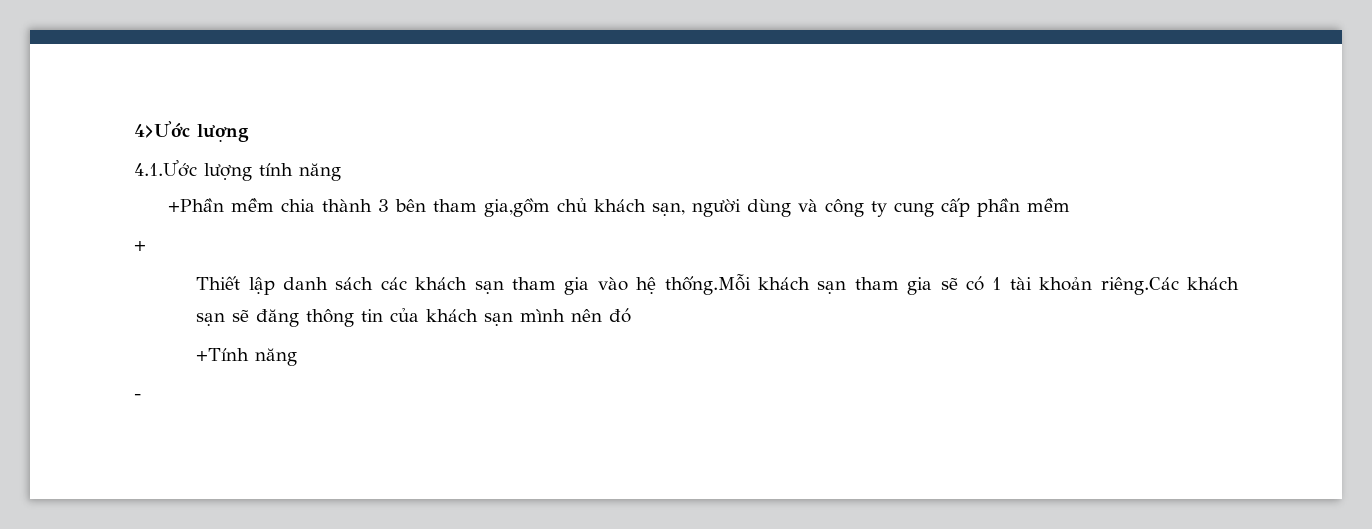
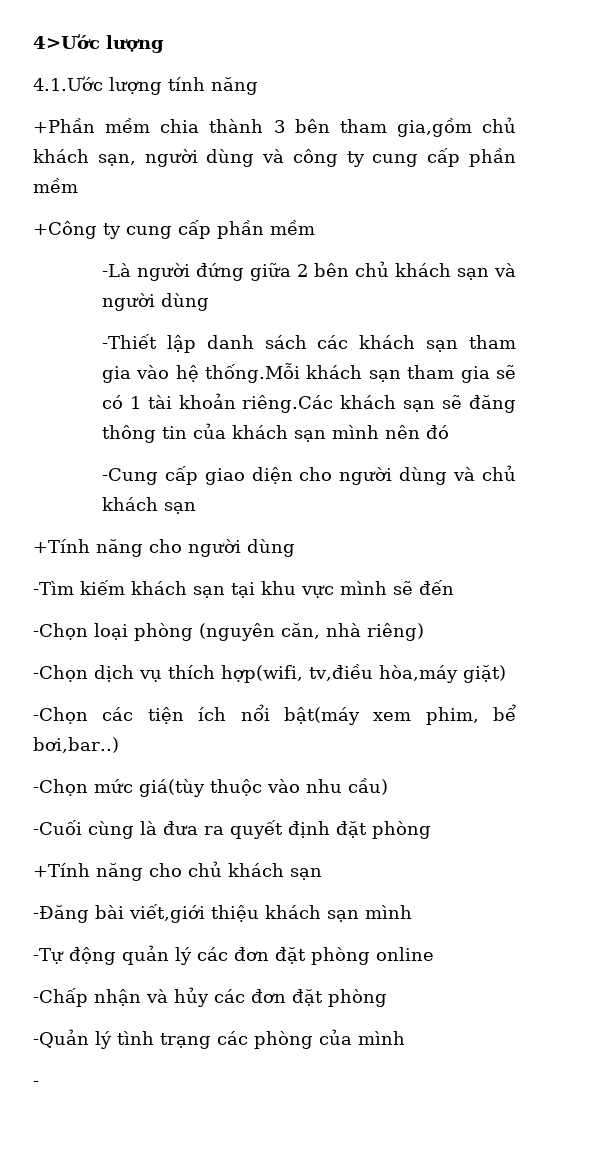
[134,241,146,251] [196,276,241,290] + // Thiết -> [33,220,315,239] [101,261,516,281] [101,293,209,311] [101,334,157,349] +Công ty cung cấp phần mềm // -Là người đứng giữa 2 bên chủ khách sạn và người dùng // -Thiết
[196,348,298,366] +Tính năng -> [101,465,516,485] [101,497,196,514] [33,539,295,557] [33,580,454,598] [33,623,424,641] [33,664,506,683] [33,704,516,725] [33,737,119,753] [33,778,388,797] [33,820,431,839] [33,861,322,881] [33,904,412,923] [33,945,434,965] [33,987,387,1007] [33,1029,405,1049] -Cung cấp giao diện cho người dùng và chủ khách sạn // +Tính năng cho người dùng // -Tìm kiếm khách sạn tại khu vực mình sẽ đến // -Chọn loại phòng (nguyên căn, nhà riêng) // -Chọn dịch vụ thích hợp(wifi, tv,điều hòa,máy giặt) // -Chọn các tiện ích nổi bật(máy xem phim, bể bơi,bar..) // -Chọn mức giá(tùy thuộc vào nhu cầu) // -Cuối cùng là đưa ra quyết định đặt phòng // +Tính năng cho chủ khách sạn // -Đăng bài viết,giới thiệu khách sạn mình // -Tự động quản lý các đơn đặt phòng online // -Chấp nhận và hủy các đơn đặt phòng // -Quản lý tình trạng các phòng của mình

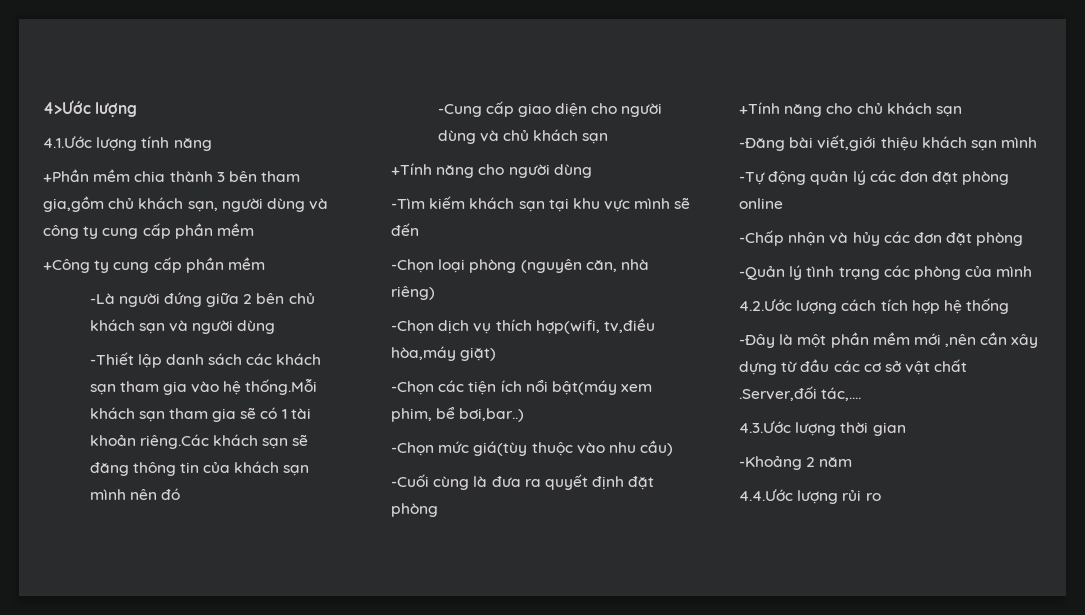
[33,1081,39,1087] - -> [739,298,1010,314] [739,332,1039,348] [739,359,968,375] [739,386,862,401] [739,421,906,436] [739,455,853,470] [739,489,881,504] 4.2.Ước lượng cách tích hợp hệ thống // -Đây là một phần mềm mới ,nên cần xây dựng từ đầu các cơ sở vật chất .Server,đối tác,.... // 4.3.Ước lượng thời gian // -Khoảng 2 năm // 4.4.Ước lượng rủi ro

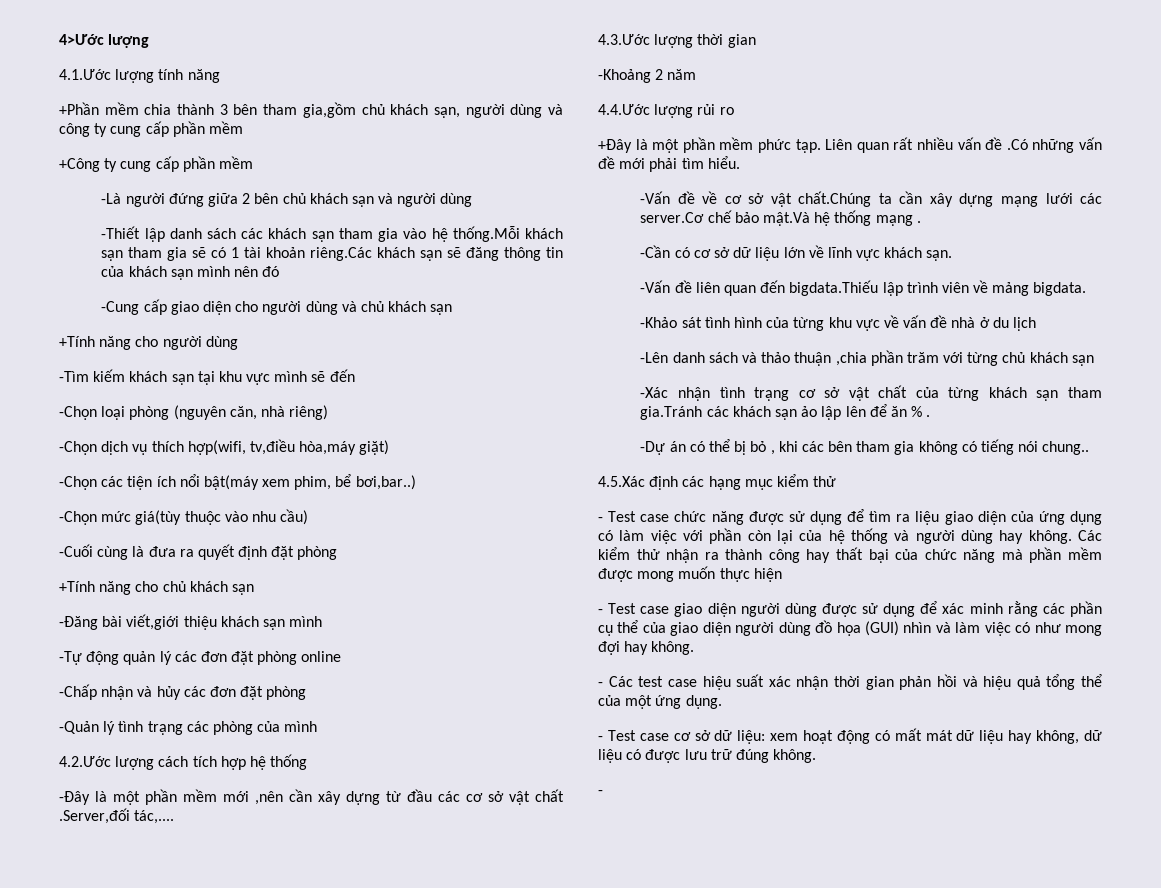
(881, 497) none -> [598,137,1102,153] [598,156,740,172] [640,191,1102,207] [640,210,921,226] [640,245,953,261] [640,280,1087,296] [640,315,1036,331] [640,350,1094,366] [640,385,1102,401] [640,404,931,420] [640,439,1090,455] [598,474,837,490] [598,509,1102,525] [598,528,1102,544] [598,547,1102,563] [598,566,782,582] [598,601,1102,617] [598,620,1102,636] [598,641,695,655] [598,674,1102,690] [598,695,722,709] [598,728,1102,744] [598,749,817,763] [598,790,603,795] // +Đây là một phần mềm phức tạp. Liên quan rất nhiều vấn đề .Có những vấn đề mới phải tìm hiểu. // -Vấn đề về cơ sở vật chất.Chúng ta cần xây dựng mạng lưới các server.Cơ chế bảo mật.Và hệ thống mạng . // -Cần có cơ sở dữ liệu lớn về lĩnh vực khách sạn. // -Vấn đề liên quan đến bigdata.Thiếu lập trình viên về mảng bigdata. // -Khảo sát tình hình của từng khu vực về vấn đề nhà ở du lịch // -Lên danh sách và thảo thuận ,chia phần trăm với từng chủ khách sạn // -Xác nhận tình trạng cơ sở vật chất của từng khách sạn tham gia.Tránh các khách sạn ảo lập lên để ăn % . // -Dự án có thể bị bỏ , khi các bên tham gia không có tiếng nói chung.. // 4.5.Xác định các hạng mục kiểm thử // - Test case chức năng được sử dụng để tìm ra liệu giao diện của ứng dụng có làm việc với phần còn lại của hệ thống và người dùng hay không. Các kiểm thử nhận ra thành công hay thất bại của chức năng mà phần mềm được mong muốn thực hiện // - Test case giao diện người dùng được sử dụng để xác minh rằng các phần cụ thể của giao diện người dùng đồ họa (GUI) nhìn và làm việc có như mong đợi hay không. // - Các test case hiệu suất xác nhận thời gian phản hồi và hiệu quả tổng thể của một ứng dụng. // - Test case cơ sở dữ liệu: xem hoạt động có mất mát dữ liệu hay không, dữ liệu có được lưu trữ đúng không. // -

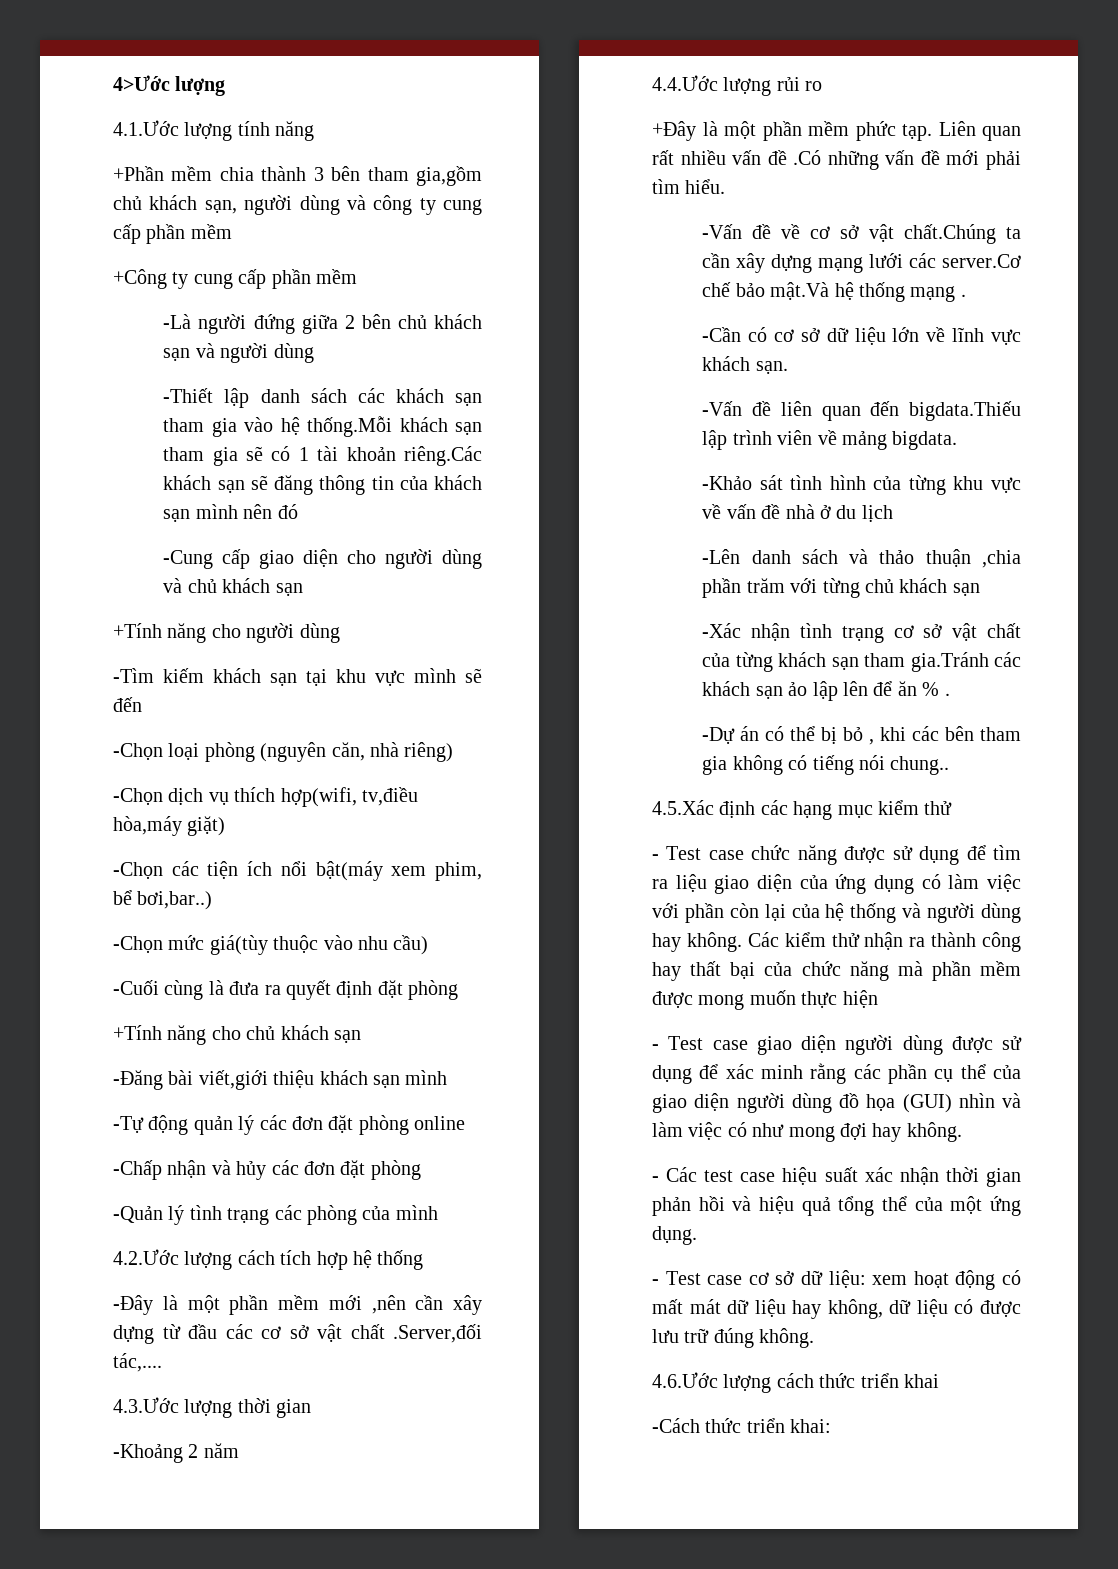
[598,790,603,795] - -> [652,1372,939,1393] [652,1418,832,1433] 4.6.Ước lượng cách thức triển khai // -Cách thức triển khai:

